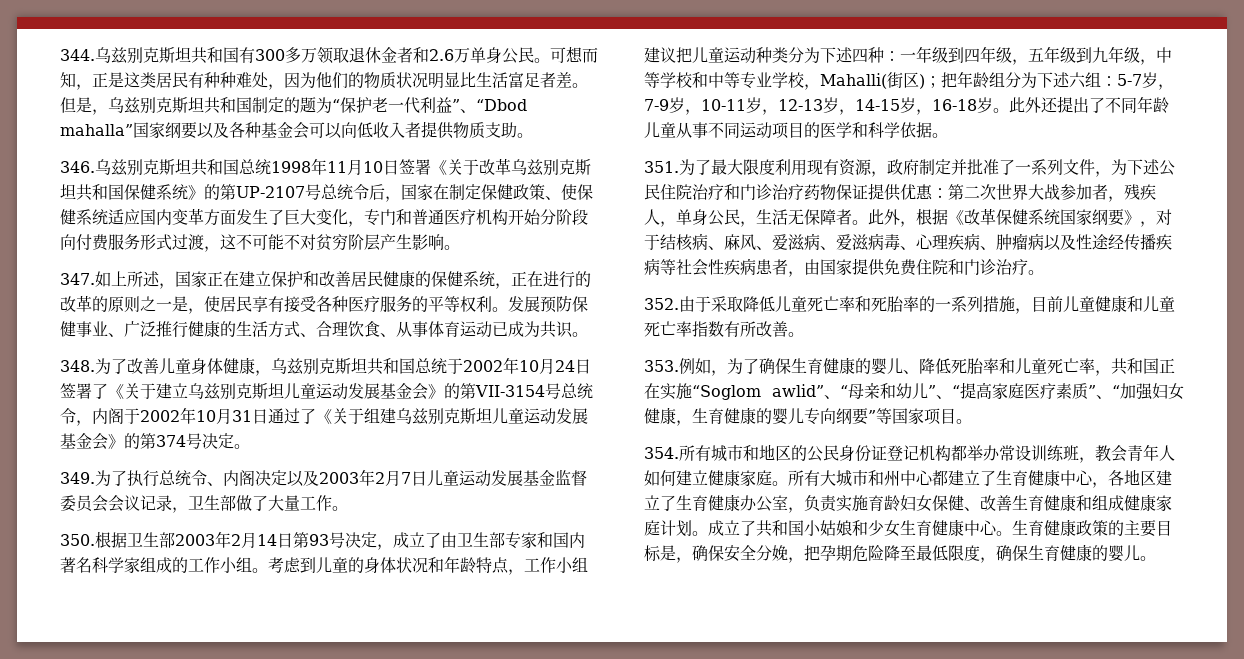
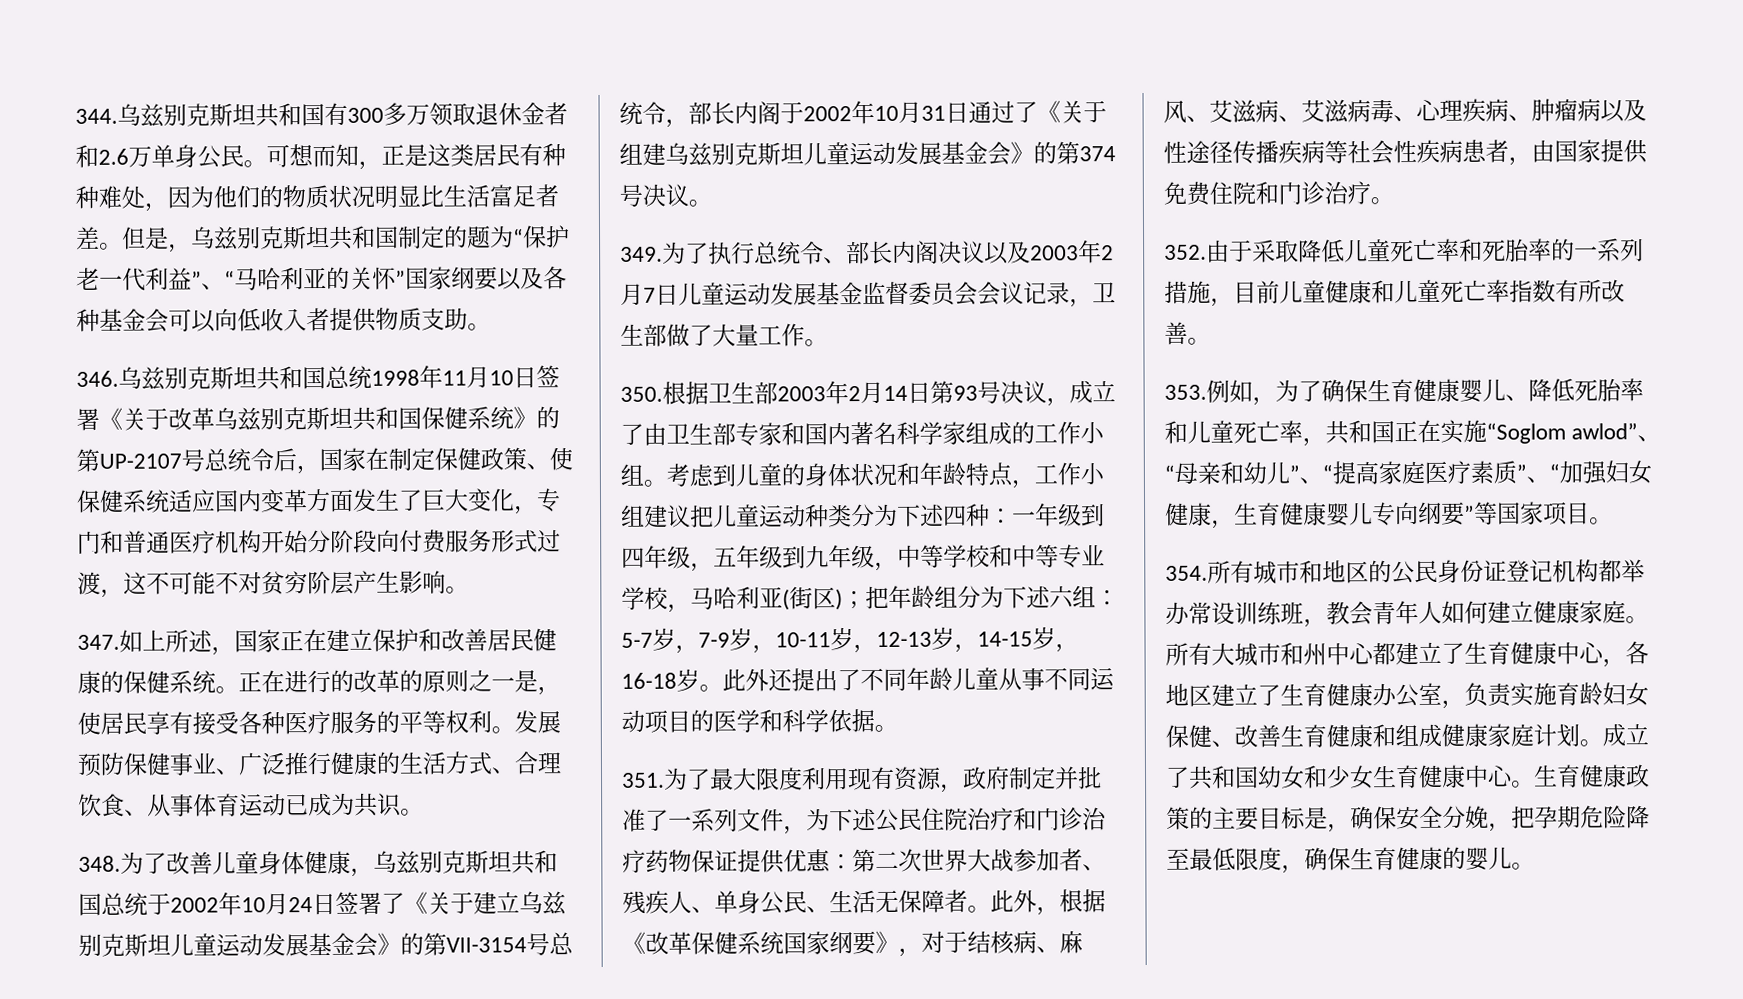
[476,99,527,111] [60,124,133,136] “Dbod mahalla” -> [224,266,406,291] “马哈利亚的关怀”
[495,283,511,289] ， -> [215,686,239,694] 。
(92, 423) none -> [688,101,735,125] 部长
[218,433,234,449] 定 -> [665,183,689,207] 议
[223,470,287,486] 内阁决定 -> [846,240,985,265] 部长内阁决议
[361,532,377,548] 定 -> [1023,380,1047,404] 议
[820,73,887,89] Mahalli( -> [690,586,790,611] 马哈利亚(
[1108,184,1156,202] [644,209,756,227] ，残疾人，单身公民， -> [1082,864,1106,871] [622,890,830,915] 、残疾人、单身公民、
[772,233,852,251] 爱滋病、爱 -> [1209,99,1325,124] 艾滋病、艾
[1108,234,1124,250] 经 -> [1209,140,1233,164] 径
[855,358,871,374] 的 -> (1460, 390) none
[772,384,824,397] awlid” -> [1571,423,1639,440] awlod”
[756,408,772,424] 的 -> (1327, 514) none
[804,520,852,536] 小姑娘 -> [1257,765,1305,790] 幼女

